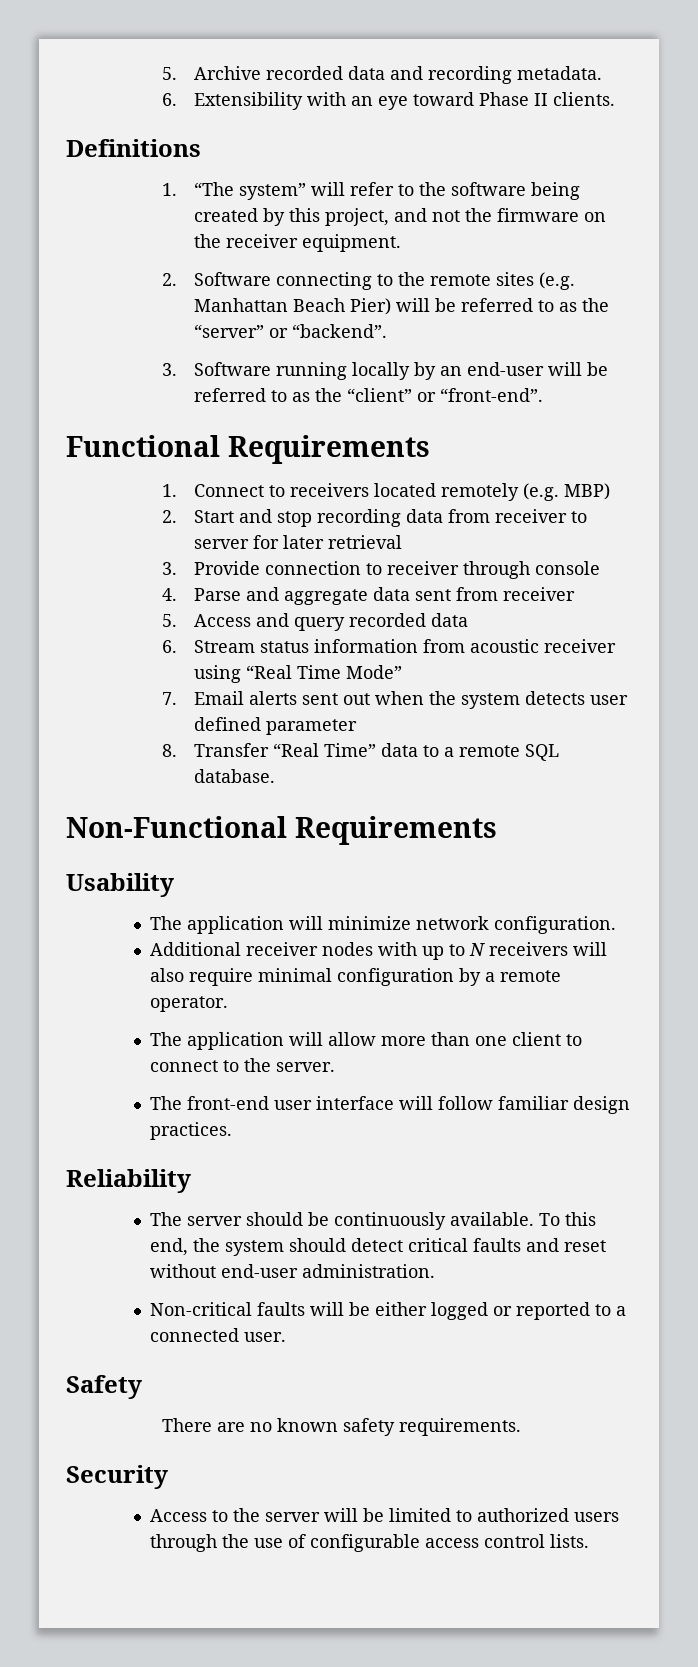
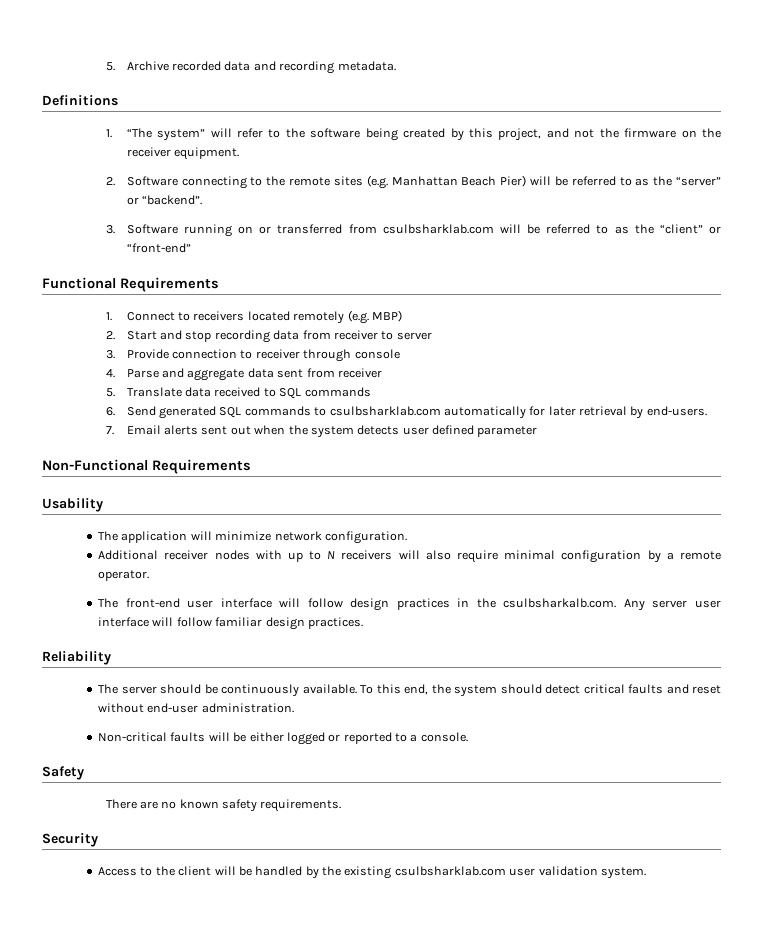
[162,92,616,110] // 6. Extensibility with an eye toward Phase II clients. -> (396, 66) none
[352,362,545,380] locally by an end-user -> [238,224,494,234] on or transferred from csulbsharklab.com
[440,388,544,402] “front-end”. -> [126,243,191,253] “front-end”
[253,535,403,549] for later retrieval -> (432, 336) none
[194,613,469,631] [162,639,617,653] [194,665,403,683] Access and query recorded data // 6. Stream status information from acoustic receiver using “Real Time Mode” -> [126,387,371,399] [105,406,707,419] Translate data received to SQL commands // 6. Send generated SQL commands to csulbsharklab.com automatically for later retrieval by end-users.
[162,743,560,761] [194,769,276,783] // 8. Transfer “Real Time” data to a remote SQL database. -> (538, 431) none
[187,1032,583,1050] [150,1058,336,1072] [150,1096,270,1110] application will allow more than one client to connect to the server. // The front-end -> [125,598,688,611] front-end user interface will follow design practices in the csulbsharkalb.com. Any server
[150,1328,287,1342] connected user. -> [420,732,468,742] console.
[265,1508,620,1522] [150,1534,590,1552] server will be limited to authorized users through the use of configurable access control lists. -> [178,866,646,879] client will be handled by the existing csulbsharklab.com user validation system.

